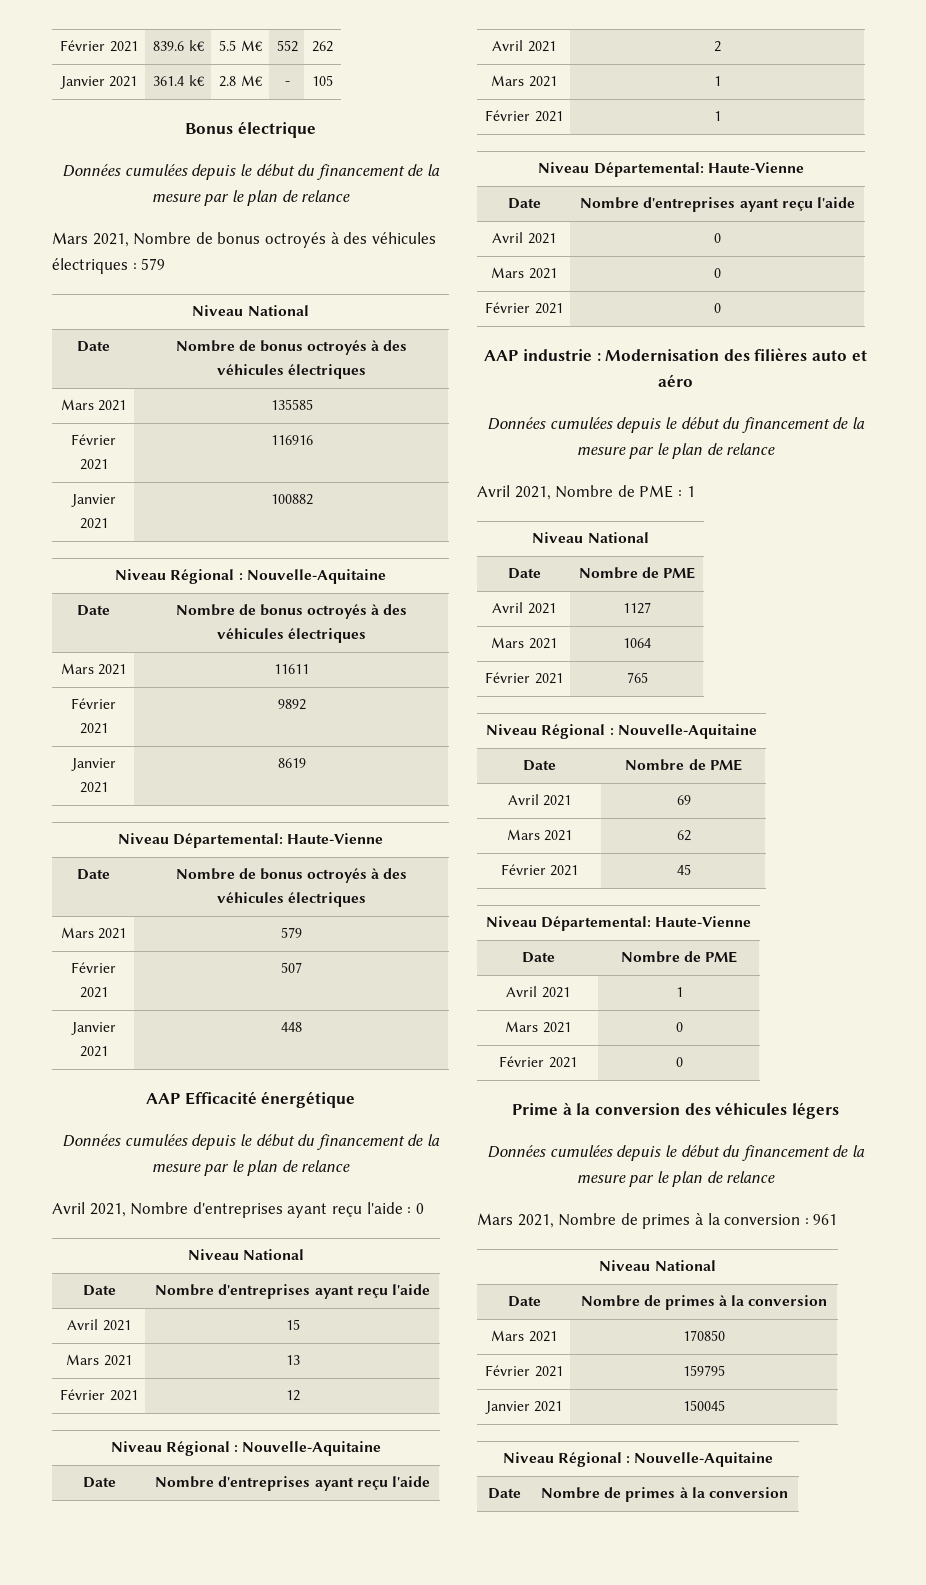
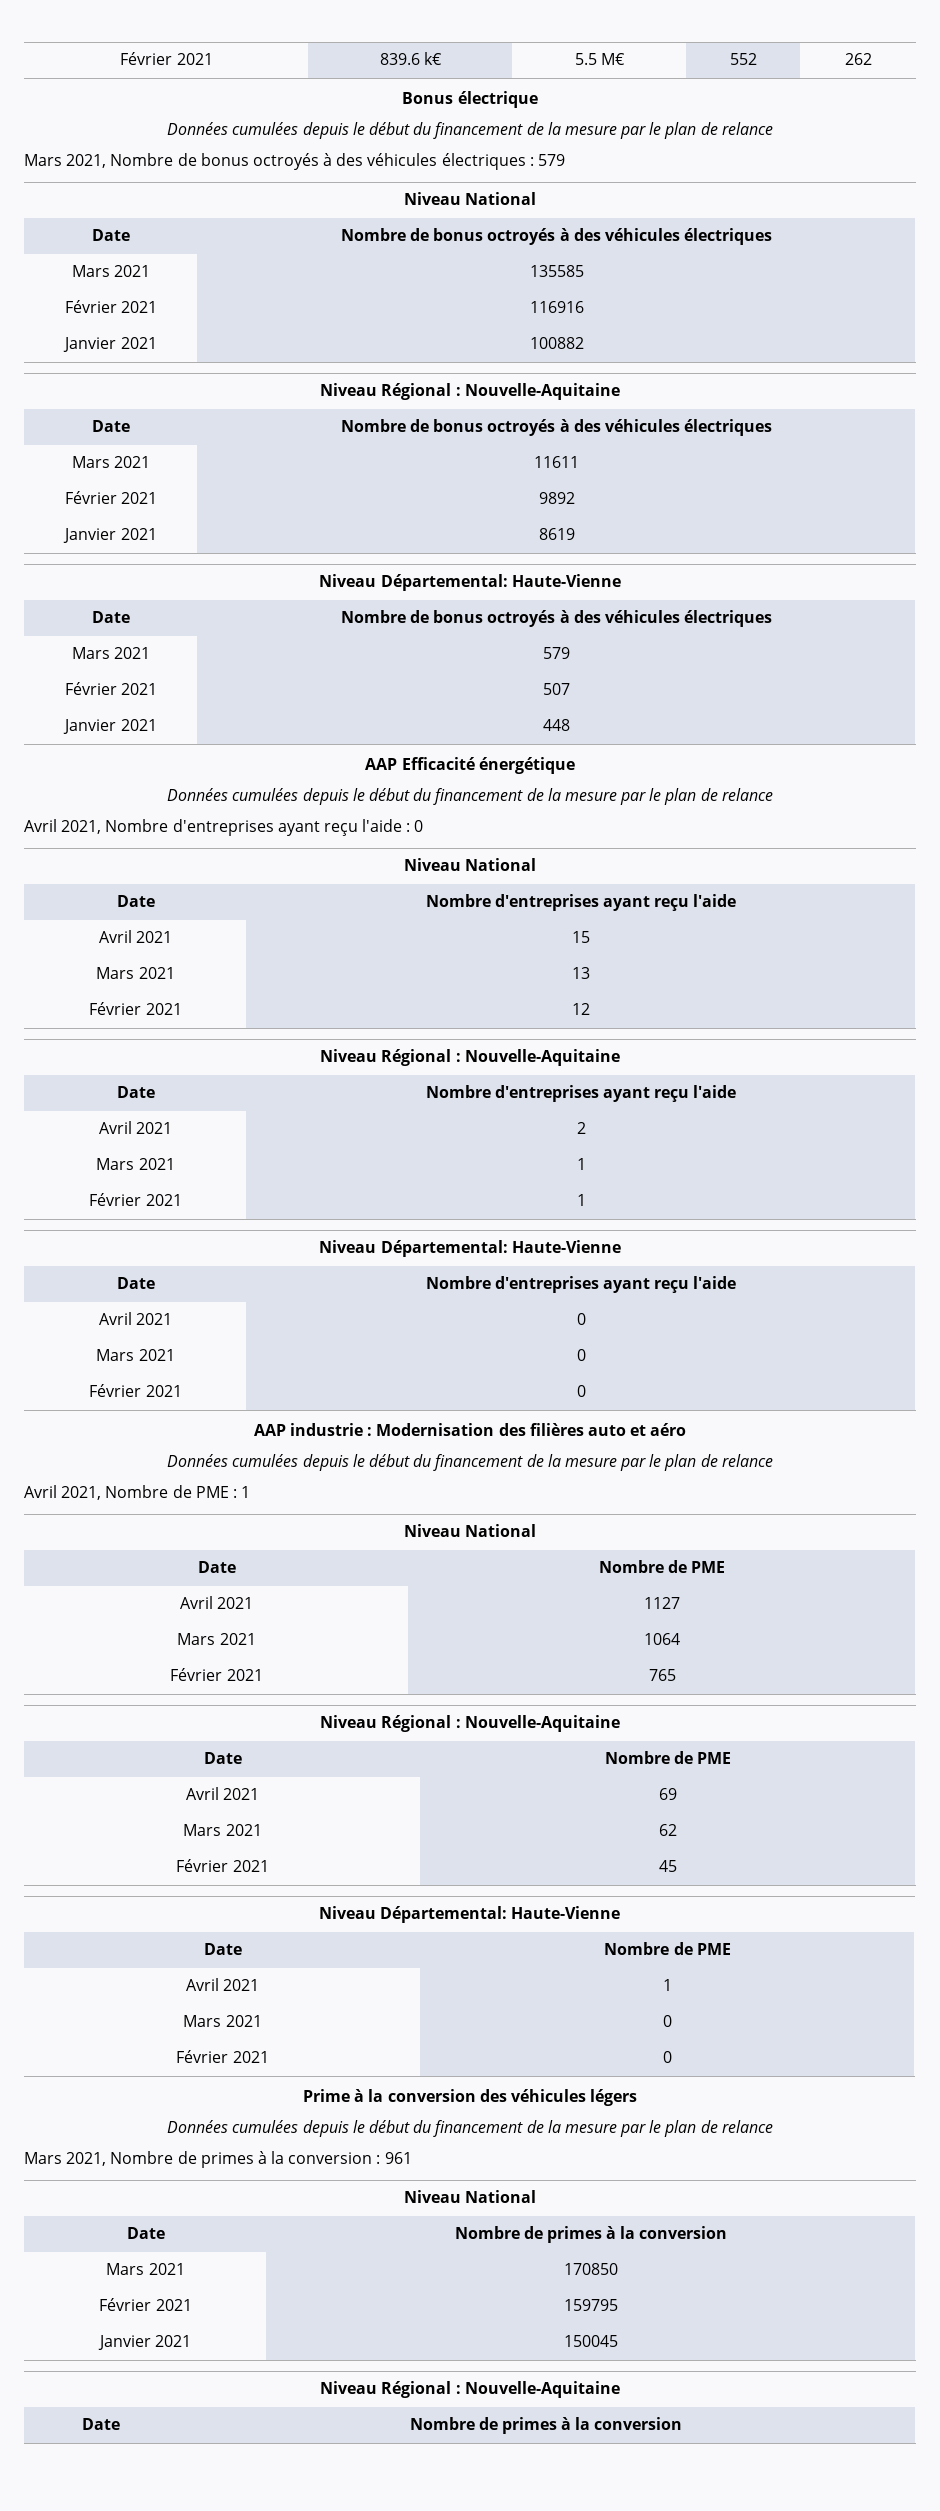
[59,76,138,89] [153,75,204,86] [219,75,262,87] [284,81,290,86] [312,75,333,86] // Janvier 2021 | 361.4 k€ | 2.8 M€ | - | 105 -> (872, 59) none

